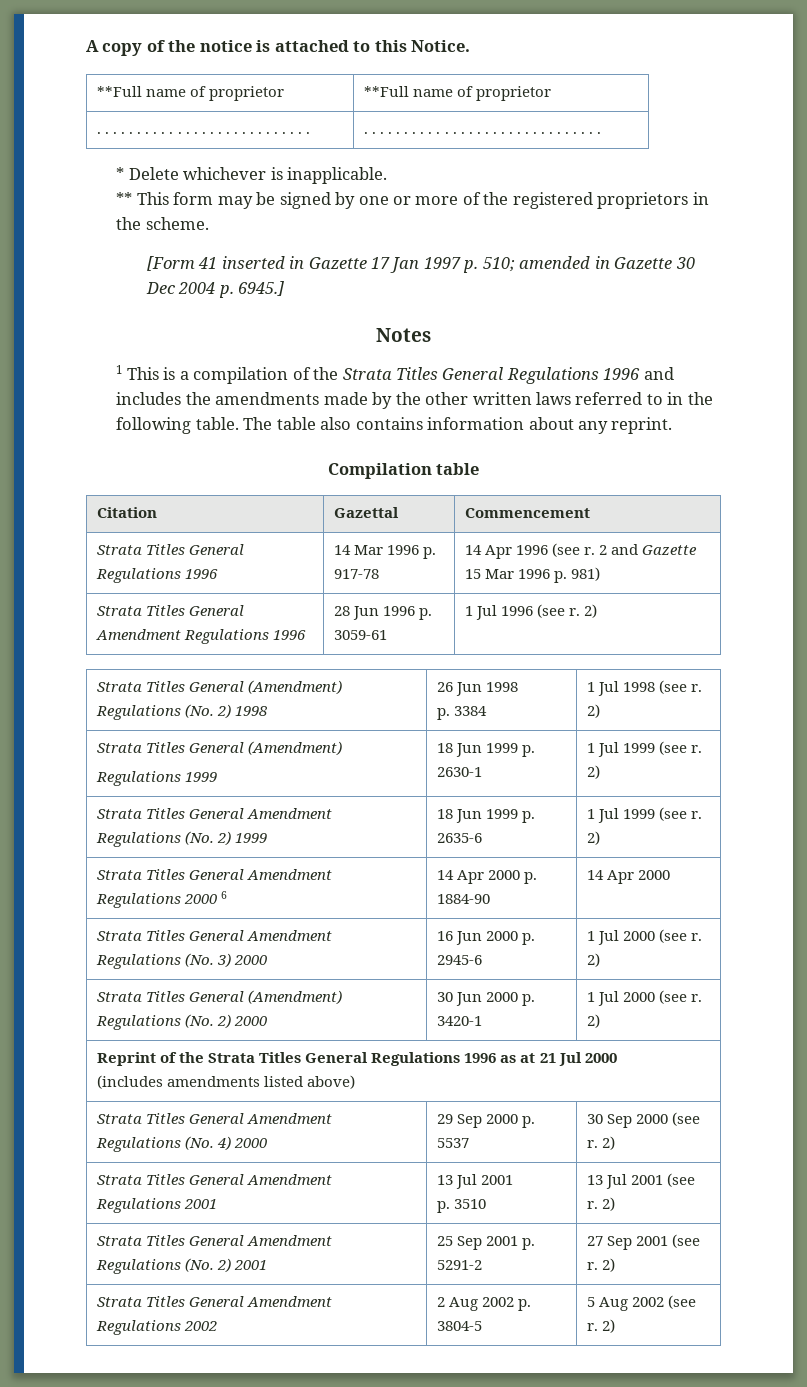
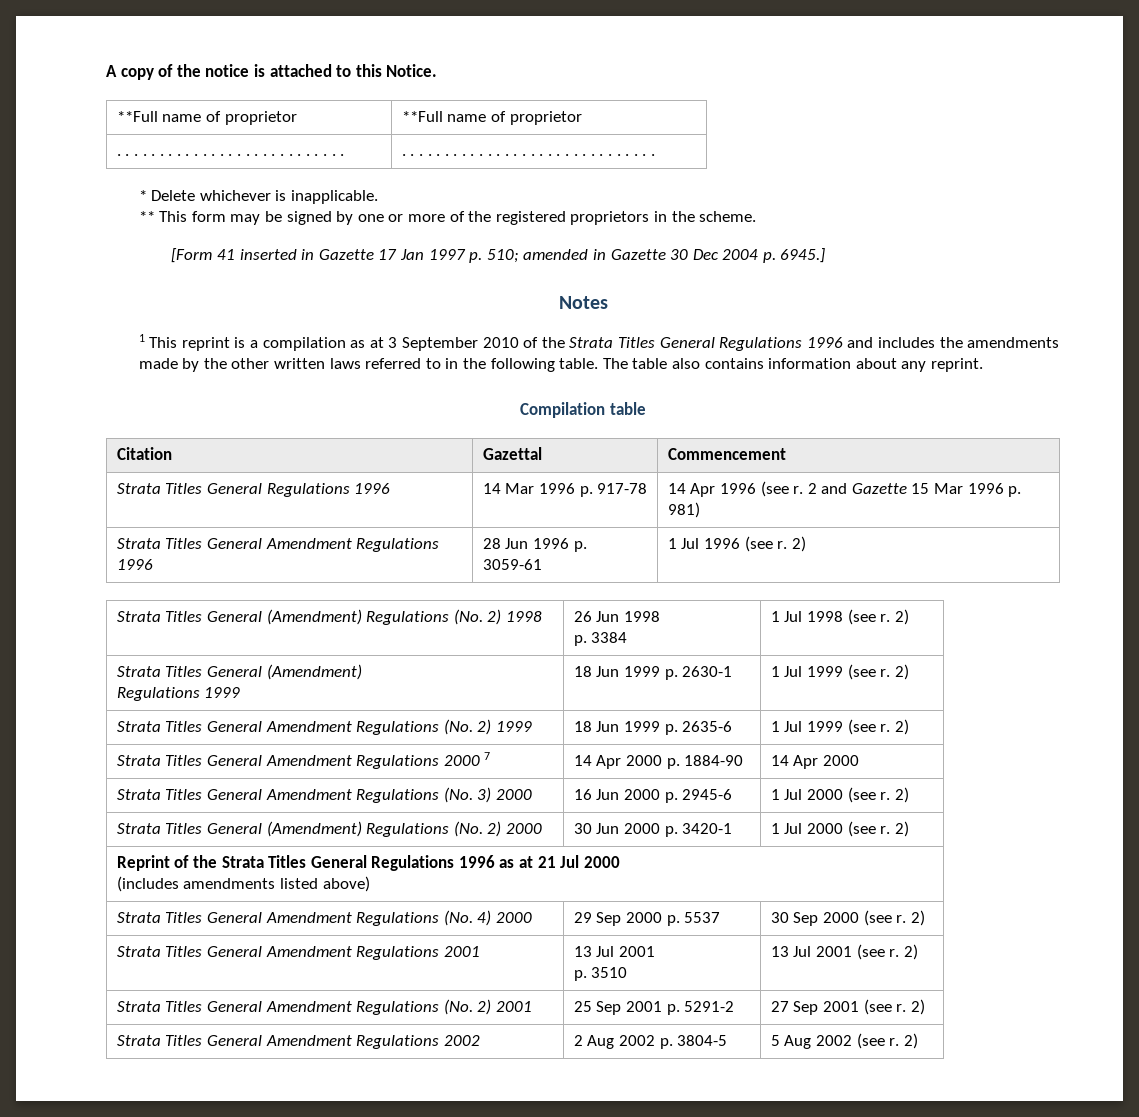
(159, 373) none -> [181,337,230,351] reprint
(289, 375) none -> [350,337,519,351] as at 3 September 2010
[221,891,228,899] 6 -> [484,752,491,760] 7

